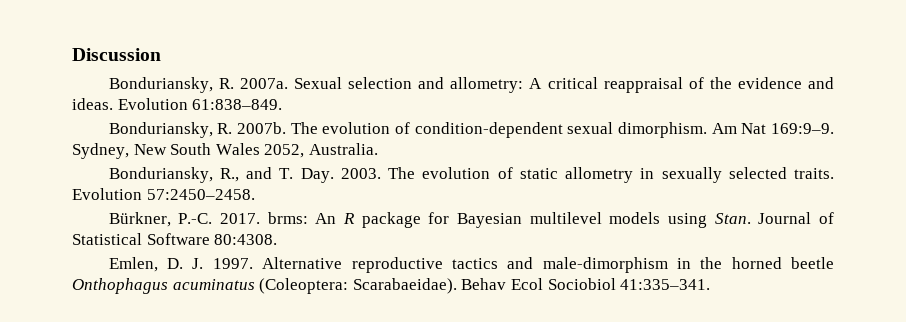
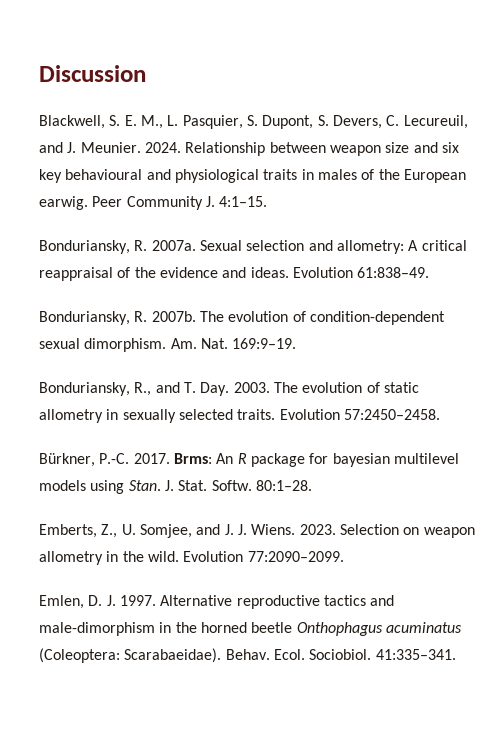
(161, 54) none -> [39,115,468,129] [39,142,459,156] [39,169,466,183] [39,196,268,210] // Blackwell, S. E. M., L. Pasquier, S. Dupont, S. Devers, C. Lecureuil, and J. Meunier. 2024. Relationship between weapon size and six key behavioural and physiological traits in males of the European earwig. Peer Community J. 4:1–15.
[192,99,283,110] 61:838–849. -> [357,267,430,278] 61:838–49.
[711,123,834,134] [72,143,378,159] Am Nat 169:9–9. Sydney, New South Wales 2052, Australia. -> [170,338,297,349] Am. Nat. 169:9–19.
[267,212,308,224] brms: -> [173,453,212,464] Brms:
[457,213,523,228] Bayesian -> [332,453,390,467] bayesian
[758,212,835,224] [72,233,278,245] Journal of Statistical Software 80:4308. -> [164,480,312,491] [39,524,475,538] [39,551,344,565] J. Stat. Softw. 80:1–28. // Emberts, Z., U. Somjee, and J. J. Wiens. 2023. Selection on weapon allometry in the wild. Evolution 77:2090–2099.
[461,278,616,290] Behav Ecol Sociobiol -> [225,649,372,660] Behav. Ecol. Sociobiol.

